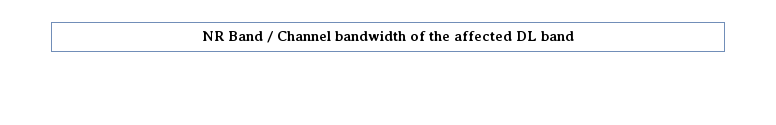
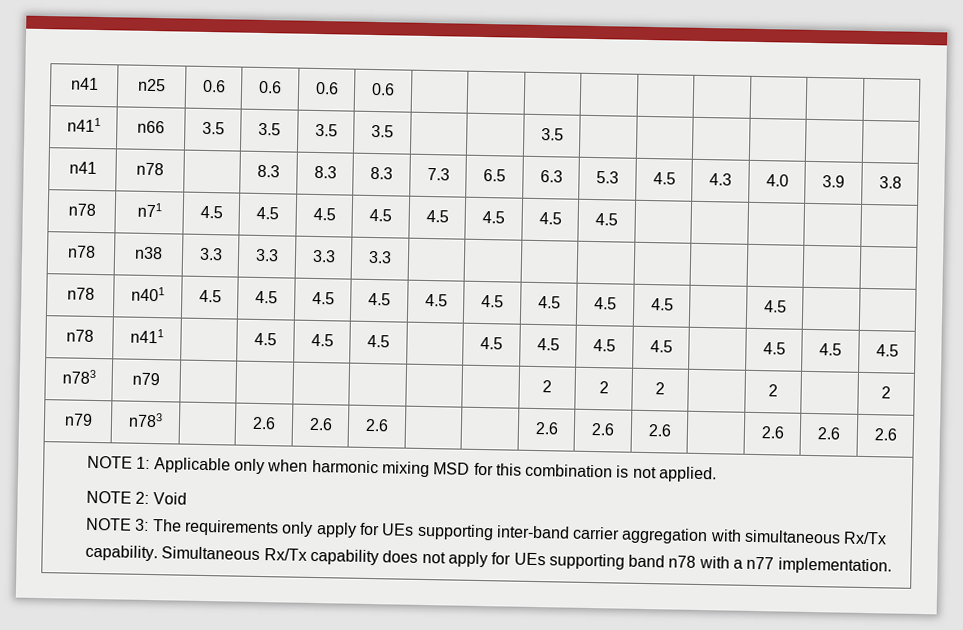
[202,30,574,43] NR Band / Channel bandwidth of the affected DL band -> [70,77,99,91] [137,78,166,92] [202,79,226,93] [258,80,282,94] [314,81,339,95] [371,82,395,96] [66,117,101,133] [136,120,165,134] [201,121,225,135] [258,122,281,136] [314,123,338,137] [371,124,394,138] [540,128,564,141] [68,161,97,174] [135,162,164,176] [257,164,280,178] [313,165,337,179] [370,166,393,180] [426,167,450,181] [483,169,506,182] [539,170,563,183] [596,171,619,184] [652,172,676,185] [709,173,732,186] [765,174,789,187] [822,175,845,188] [878,176,902,189] [67,203,96,216] [136,202,162,218] [199,205,223,219] [256,206,279,220] [312,207,336,221] [369,208,392,222] [425,209,449,223] [482,211,505,224] [538,212,562,225] [595,213,618,226] [66,245,96,258] [133,246,163,260] [198,247,223,261] [255,248,279,262] [311,249,336,263] [368,250,392,264] [66,287,95,300] [130,286,165,302] [198,289,222,303] [255,290,278,304] [311,291,335,305] [368,292,391,306] [424,293,448,307] [481,294,504,308] [537,296,561,309] [594,297,617,310] [650,298,674,311] [763,300,787,313] [65,329,94,342] [129,328,164,344] [254,332,277,346] [310,333,334,347] [367,334,390,348] [480,336,503,350] [536,338,560,351] [593,339,616,352] [649,340,673,353] [762,342,786,355] [819,343,842,356] [875,344,899,357] [61,369,96,385] [131,372,160,386] [542,380,552,393] [598,381,609,394] [655,382,665,395] [768,384,778,397] [881,386,891,399] [63,413,93,426] [127,412,163,428] [252,416,276,430] [308,417,333,431] [365,418,389,432] [534,421,559,435] [591,423,615,436] [647,424,672,437] [760,426,785,439] [817,427,841,440] [873,428,898,441] [86,455,718,483] [85,490,187,505] [85,517,888,545] [84,544,892,575] n41 | n25 | 0.6 | 0.6 | 0.6 | 0.6 | | | | | | | | | // n411 | n66 | 3.5 | 3.5 | 3.5 | 3.5 | | | 3.5 | | | | | | // n41 | n78 | | 8.3 | 8.3 | 8.3 | 7.3 | 6.5 | 6.3 | 5.3 | 4.5 | 4.3 | 4.0 | 3.9 | 3.8 // n78 | n71 | 4.5 | 4.5 | 4.5 | 4.5 | 4.5 | 4.5 | 4.5 | 4.5 | | | | | // n78 | n38 | 3.3 | 3.3 | 3.3 | 3.3 | | | | | | | | | // n78 | n401 | 4.5 | 4.5 | 4.5 | 4.5 | 4.5 | 4.5 | 4.5 | 4.5 | 4.5 | | 4.5 | | // n78 | n411 | | 4.5 | 4.5 | 4.5 | | 4.5 | 4.5 | 4.5 | 4.5 | | 4.5 | 4.5 | 4.5 // n783 | n79 | | | | | | | 2 | 2 | 2 | | 2 | | 2 // n79 | n783 | | 2.6 | 2.6 | 2.6 | | | 2.6 | 2.6 | 2.6 | | 2.6 | 2.6 | 2.6 // NOTE 1: Applicable only when harmonic mixing MSD for this combination is not applied. // NOTE 2: Void // NOTE 3: The requirements only apply for UEs supporting inter-band carrier aggregation with simultaneous Rx/Tx capability. Simultaneous Rx/Tx capability does not apply for UEs supporting band n78 with a n77 implementation.

